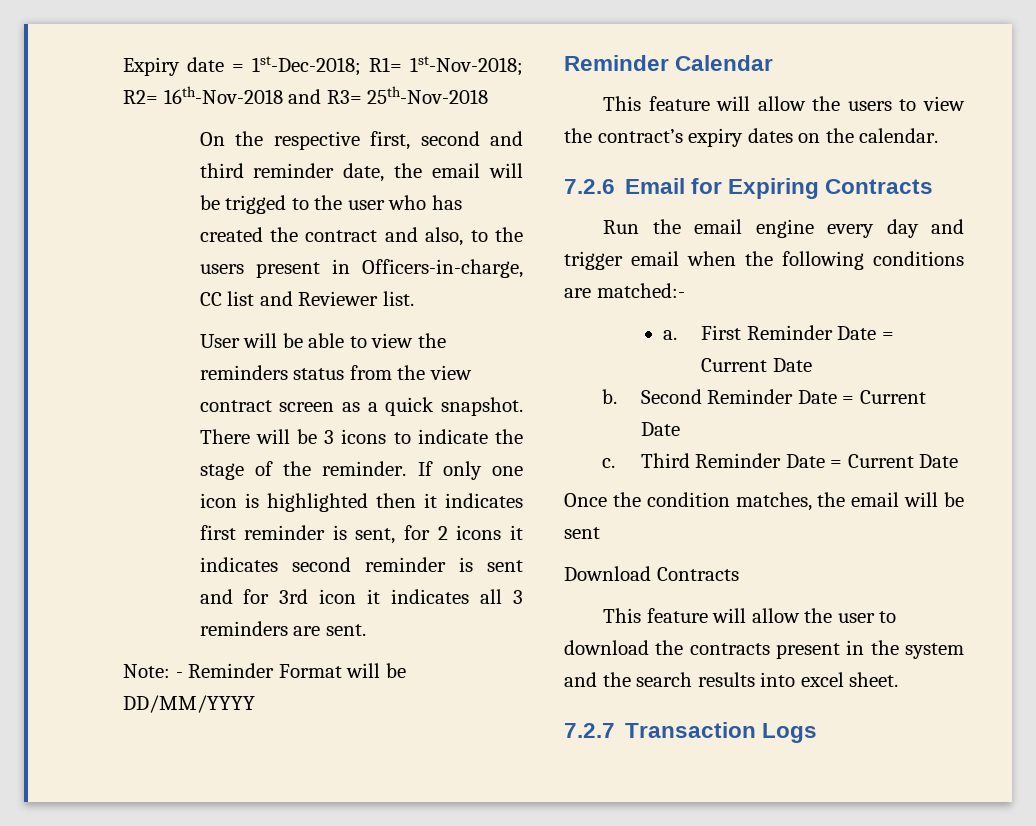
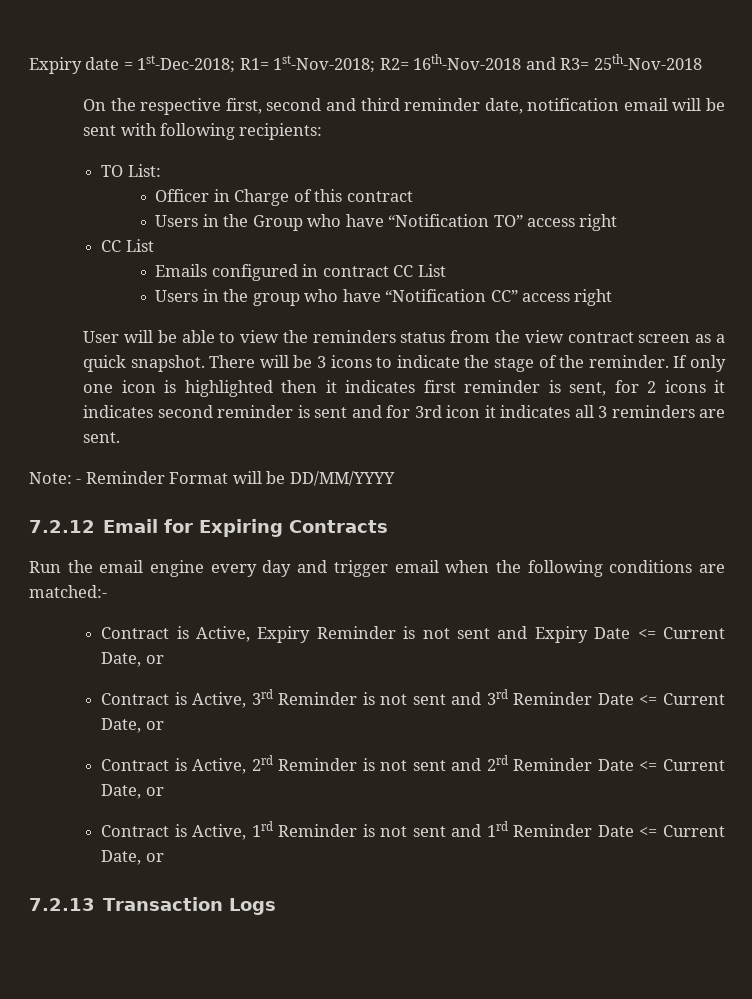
[394,163,524,178] [199,195,462,214] [199,227,523,246] [199,259,523,278] [199,291,414,306] the email will be trigged to the user who has created the contract and also, to the users present in Officers-in-charge, CC list and Reviewer list. -> [527,98,725,111] [83,123,323,140] [101,164,161,177] [155,189,413,206] [155,214,618,231] [101,239,154,252] [155,264,446,281] [155,289,613,306] notification email will be sent with following recipients: // TO List: // Officer in Charge of this contract // Users in the Group who have “Notification TO” access right // CC List // Emails configured in contract CC List // Users in the group who have “Notification CC” access right
[564,55,774,71] [603,96,965,111] [564,128,939,147] [564,179,615,194] Reminder Calendar // This feature will allow the users to view the contract’s expiry dates on the calendar. // 7.2.6 -> [29,520,95,533] 7.2.12
[663,325,894,340] [701,358,812,372] [602,389,926,404] [640,422,680,436] [602,453,959,468] [564,492,964,511] [564,527,600,539] [564,566,739,581] [603,608,897,623] [564,640,964,659] [564,672,899,687] [564,723,615,738] a. First Reminder Date = Current Date // b. Second Reminder Date = Current Date // c. Third Reminder Date = Current Date // Once the condition matches, the email will be sent // Download Contracts // This feature will allow the user to download the contracts present in the system and the search results into excel sheet. // 7.2.7 -> [101,626,725,643] [101,652,164,667] [101,689,725,708] [101,718,164,733] [101,755,725,774] [101,784,164,799] [101,821,725,840] [101,850,164,865] [29,898,95,911] Contract is Active, Expiry Reminder is not sent and Expiry Date <= Current Date, or // Contract is Active, 3rd Reminder is not sent and 3rd Reminder Date <= Current Date, or // Contract is Active, 2rd Reminder is not sent and 2rd Reminder Date <= Current Date, or // Contract is Active, 1rd Reminder is not sent and 1rd Reminder Date <= Current Date, or // 7.2.13

